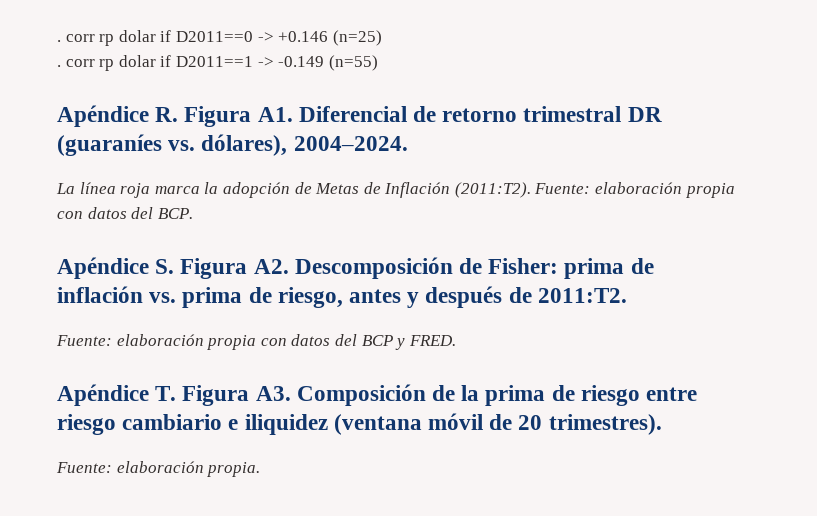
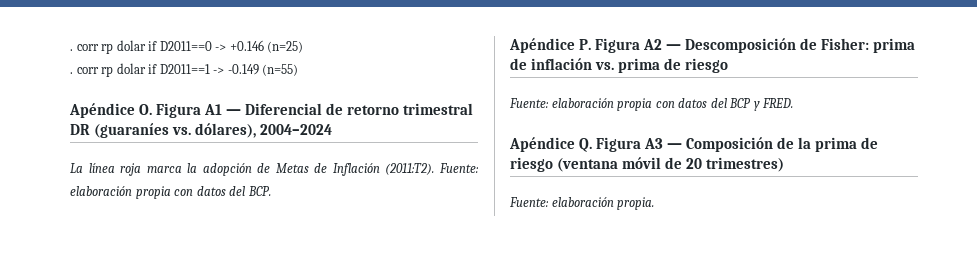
[155,106,293,127] R. Figura A1. -> [139,103,242,118] O. Figura A1 —
[293,136,408,151] 2004–2024. -> [260,124,333,135] 2004–2024
[155,258,289,279] S. Figura A2. -> [579,38,682,53] P. Figura A2 —
[277,286,627,308] riesgo, antes y después de 2011:T2. -> [685,58,729,73] riesgo
[155,385,291,406] T. Figura A3. -> [579,137,683,152] Q. Figura A3 —
[646,387,698,401] [57,414,328,435] entre riesgo cambiario e iliquidez -> (553, 164) none
[548,414,662,435] trimestres). -> [706,157,785,172] trimestres)

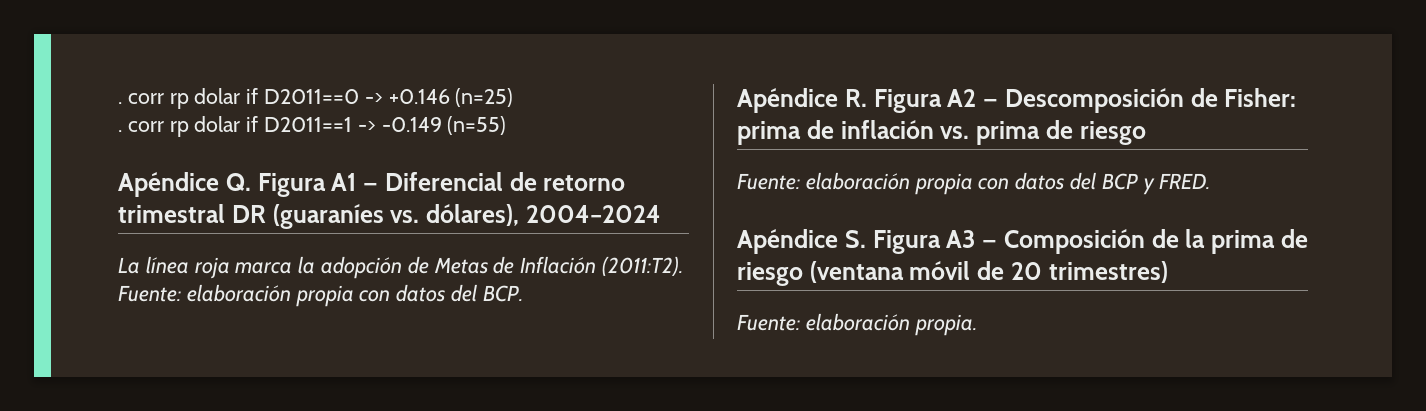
[139,104,153,115] O. -> [225,173,251,191] Q.
[579,39,592,50] P. -> [844,89,867,107] R.
[579,138,593,152] Q. -> [844,230,866,248] S.

